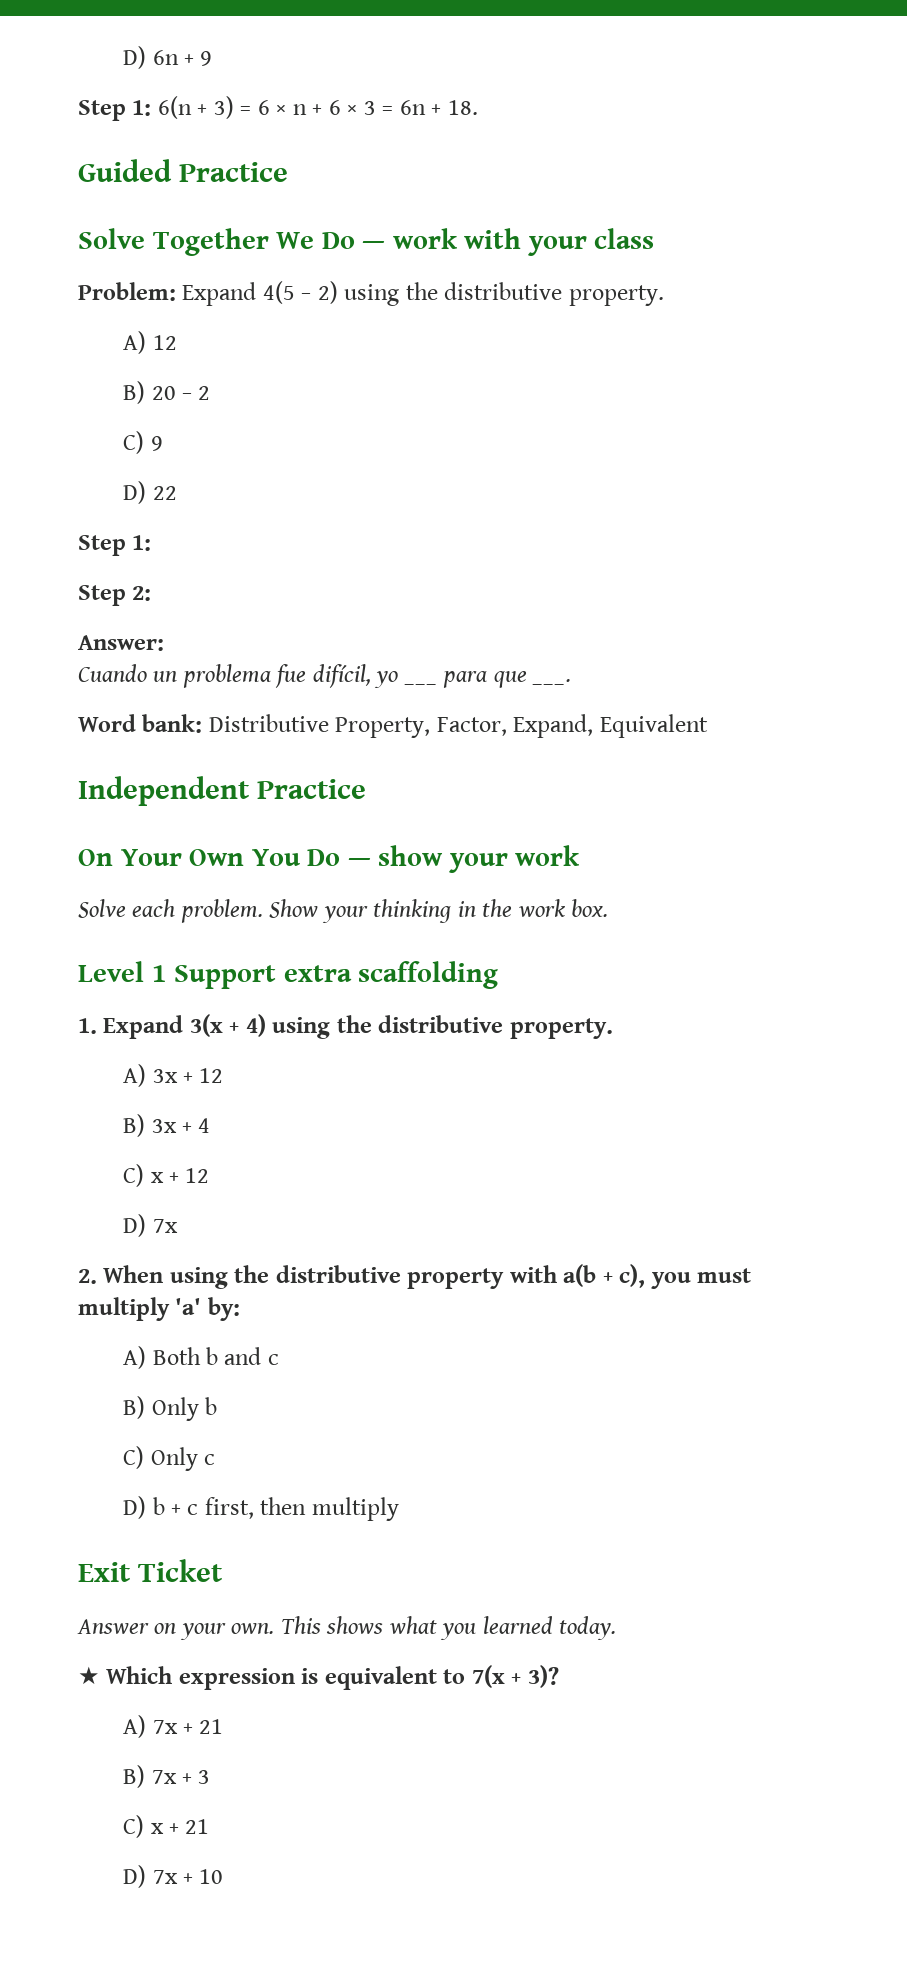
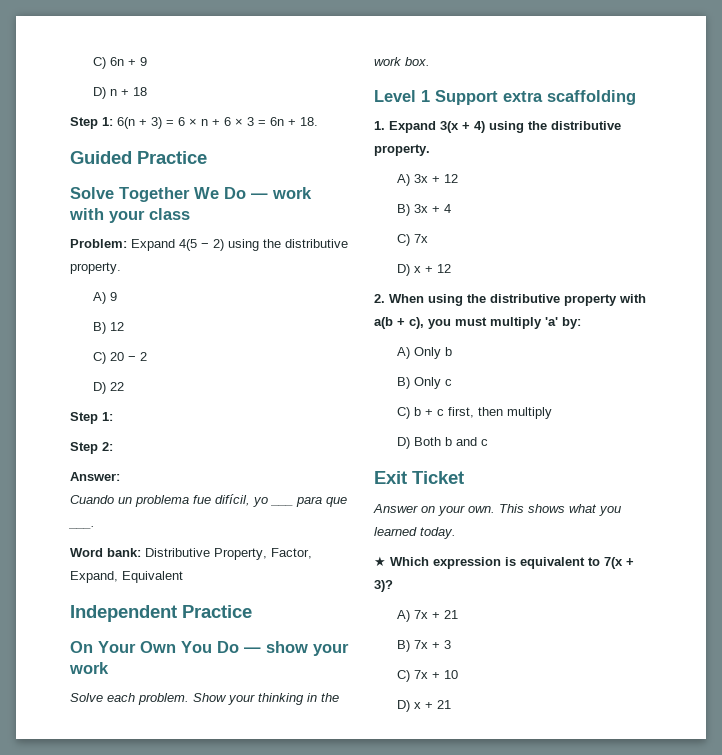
[123,46,147,69] D) -> [93,57,107,69] C)
(213, 58) none -> [93,87,148,99] // D) n + 18
[152,335,177,350] [123,381,146,404] 12 // B) -> [110,292,118,301] [93,322,125,334] [93,352,107,364] 9 // B) 12 // C)
[123,431,163,454] // C) 9 -> (148, 356) none
(145, 1175) none -> [414,234,429,243] [397,264,411,276] 7x // D)
[123,1214,178,1237] // D) 7x -> (452, 268) none
[152,1347,279,1365] Both b and c -> [414,347,453,359] Only b
[205,1397,218,1415] [123,1446,216,1471] [123,1496,147,1519] b // C) Only c // D) -> [445,379,453,386] [397,407,411,419] c // C)
(399, 1509) none -> [397,437,489,449] // D) Both b and c
(145, 1826) none -> [414,670,459,679] [397,700,411,712] 7x + 10 // D)
[123,1865,224,1888] // D) 7x + 10 -> (452, 704) none

